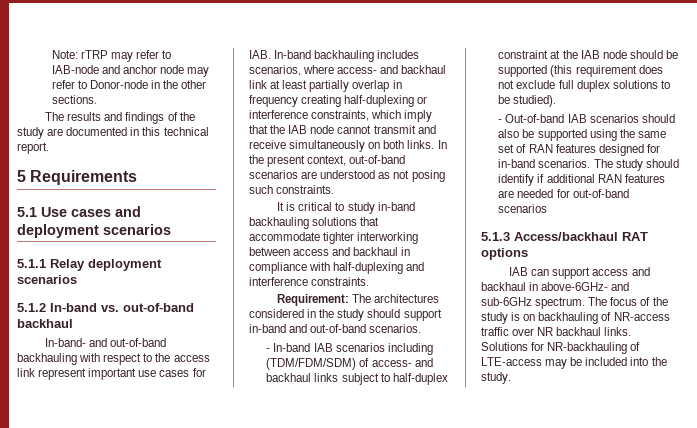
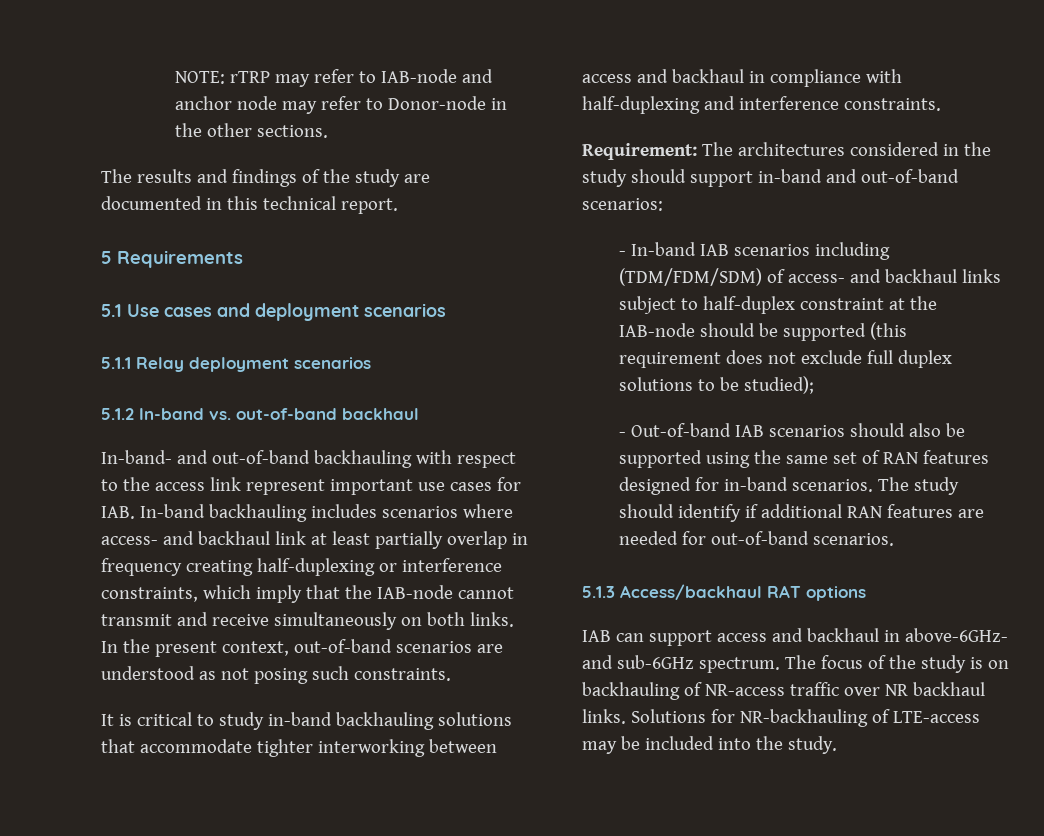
[51,50,78,59] Note: -> [174,71,225,84] NOTE:
[249,65,301,76] scenarios, -> [381,506,458,518] scenarios
[288,125,335,134] IAB node -> [376,585,453,599] IAB-node
[369,324,422,333] scenarios. -> [582,198,663,211] scenarios:
[580,50,627,59] IAB node -> [618,323,695,337] IAB-node
[513,95,557,107] studied). -> [743,376,814,394] studied);
[498,204,548,213] scenarios -> [812,533,894,546] scenarios.

